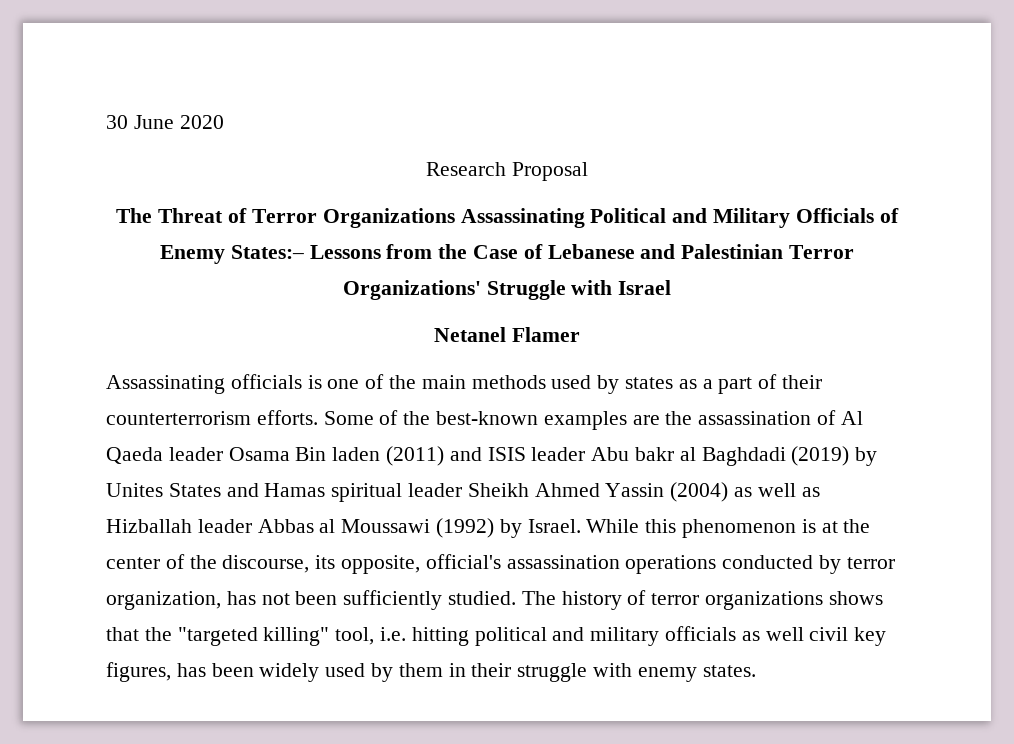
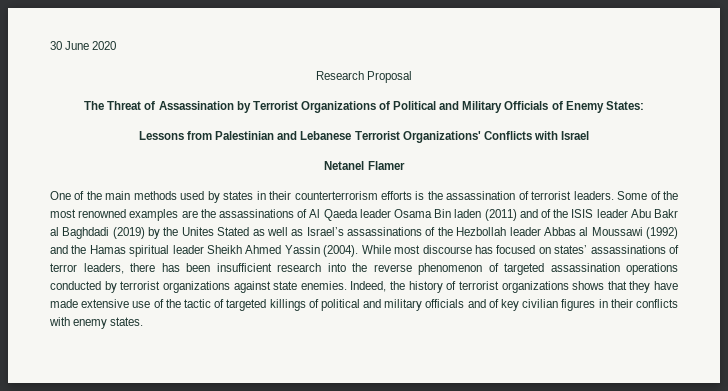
[251,208,585,228] Terror Organizations Assassinating -> [158,101,390,113] Assassination by Terrorist Organizations of
[230,245,304,259] States:– -> [605,101,644,110] States: //
[438,244,855,259] [342,280,566,300] the Case of Lebanese and Palestinian Terror Organizations' Struggle -> [215,131,532,143] Palestinian and Lebanese Terrorist Organizations' Conflicts
[106,374,360,394] Assassinating officials is one -> [50,191,71,200] One
[678,374,823,394] [106,410,318,425] as a part of their counterterrorism efforts. -> [256,191,614,200] in their counterterrorism efforts is the assassination of terrorist leaders.
[436,411,539,425] best-known -> [50,209,127,218] most renowned
[698,411,812,425] assassination -> [218,209,294,218] assassinations
(482, 454) none -> [540,209,569,218] of the
[635,447,675,461] bakr -> [654,209,678,218] Bakr
[106,483,259,497] Unites States and -> [163,227,678,239] [50,245,87,254] the Unites Stated as well as Israel’s assassinations of the Hezbollah leader Abbas al Moussawi (1992) and the
[670,482,820,502] [106,518,871,538] [106,554,895,574] [106,590,556,610] (2004) as well as Hizballah leader Abbas al Moussawi (1992) by Israel. While this phenomenon is at the center of the discourse, its opposite, official's assassination operations conducted by terror organization, has not been sufficiently studied. The -> [323,245,680,257] [50,263,678,275] [50,281,405,293] (2004). While most discourse has focused on states’ assassinations of terror leaders, there has been insufficient research into the reverse phenomenon of targeted assassination operations conducted by terrorist organizations against state enemies. Indeed, the
[651,593,700,605] terror -> [458,281,499,290] terrorist
[144,626,887,646] [106,662,588,682] the "targeted killing" tool, i.e. hitting political and military officials as well civil key figures, has been widely used by them in their struggle -> [629,281,678,293] [50,299,678,311] they have made extensive use of the tactic of targeted killings of political and military officials and of key civilian figures in their conflicts

